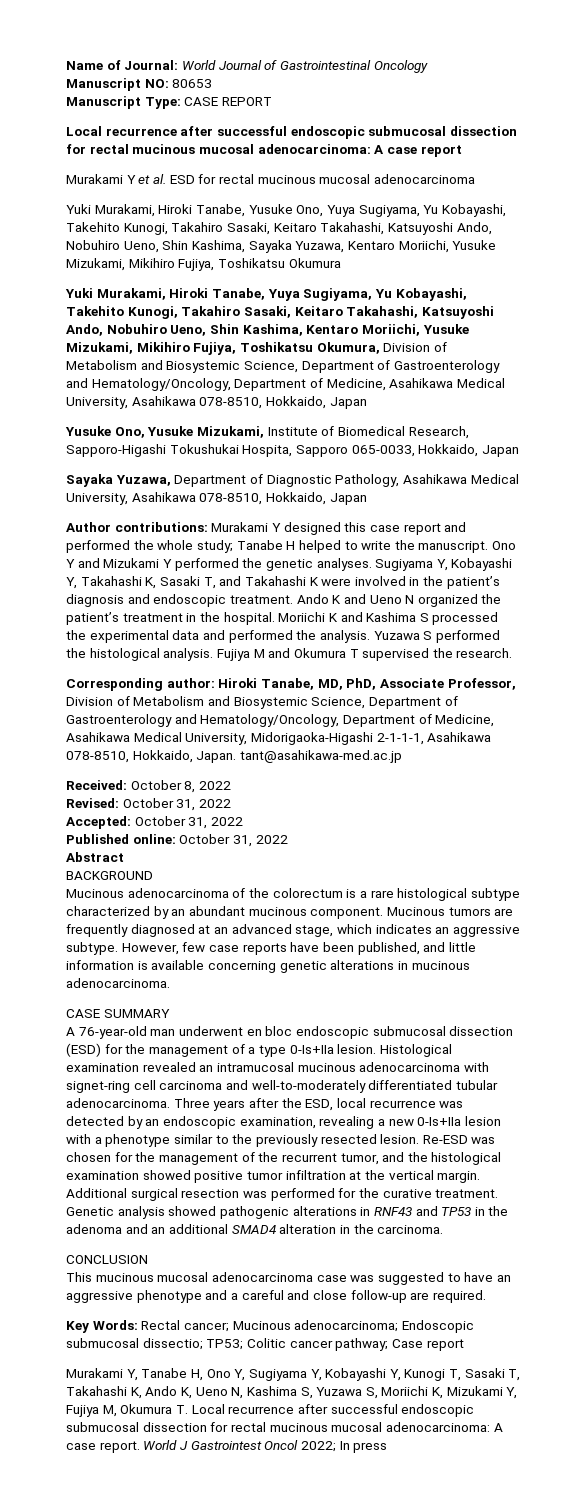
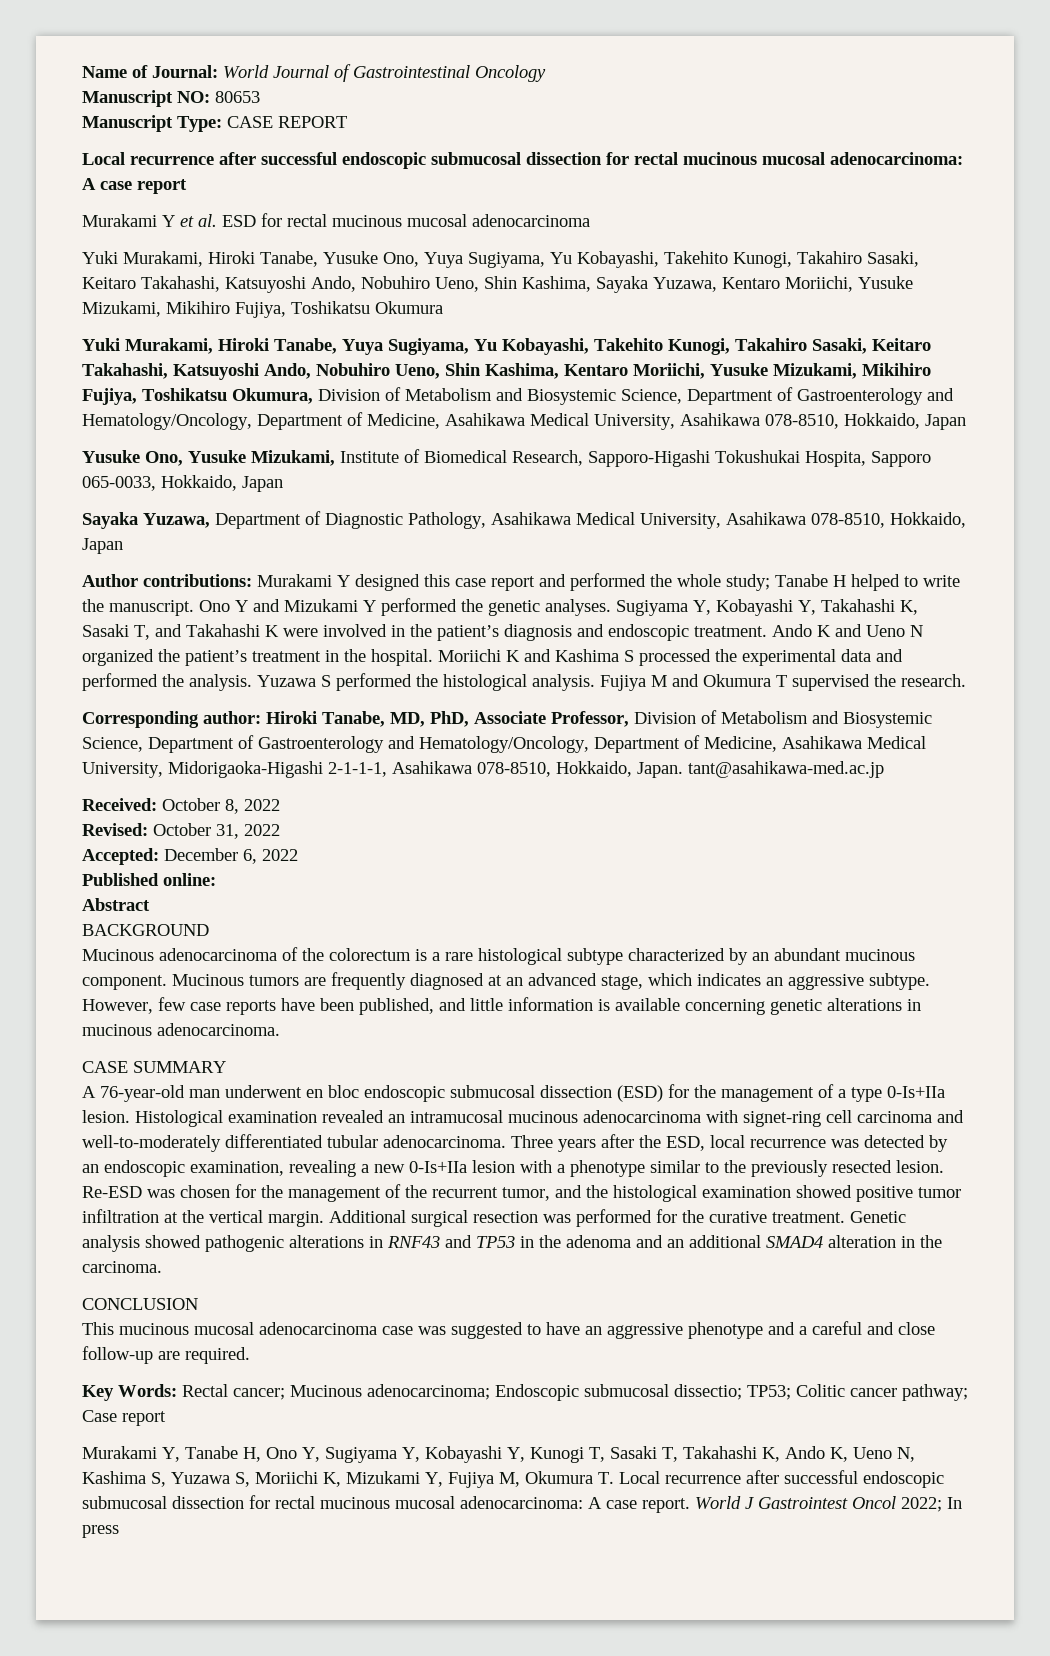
[134,816,208,829] October 31, -> [164,848,257,864] December 6,
[179,834,288,847] October 31, 2022 -> (216, 879) none

